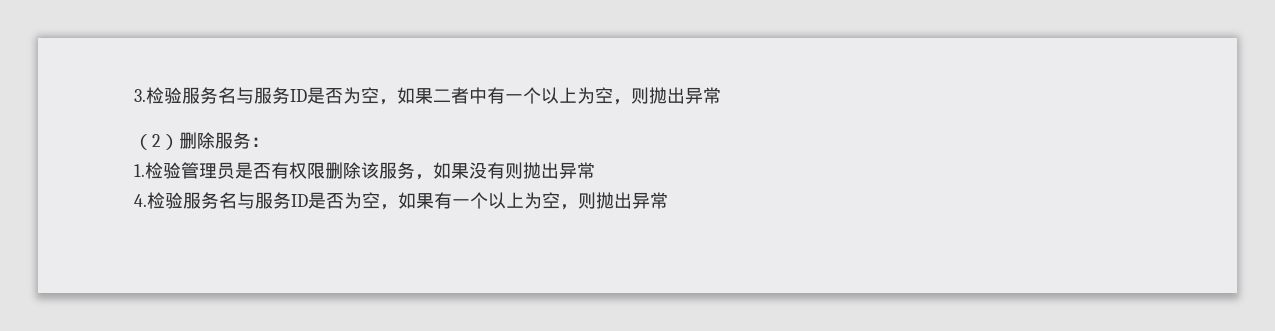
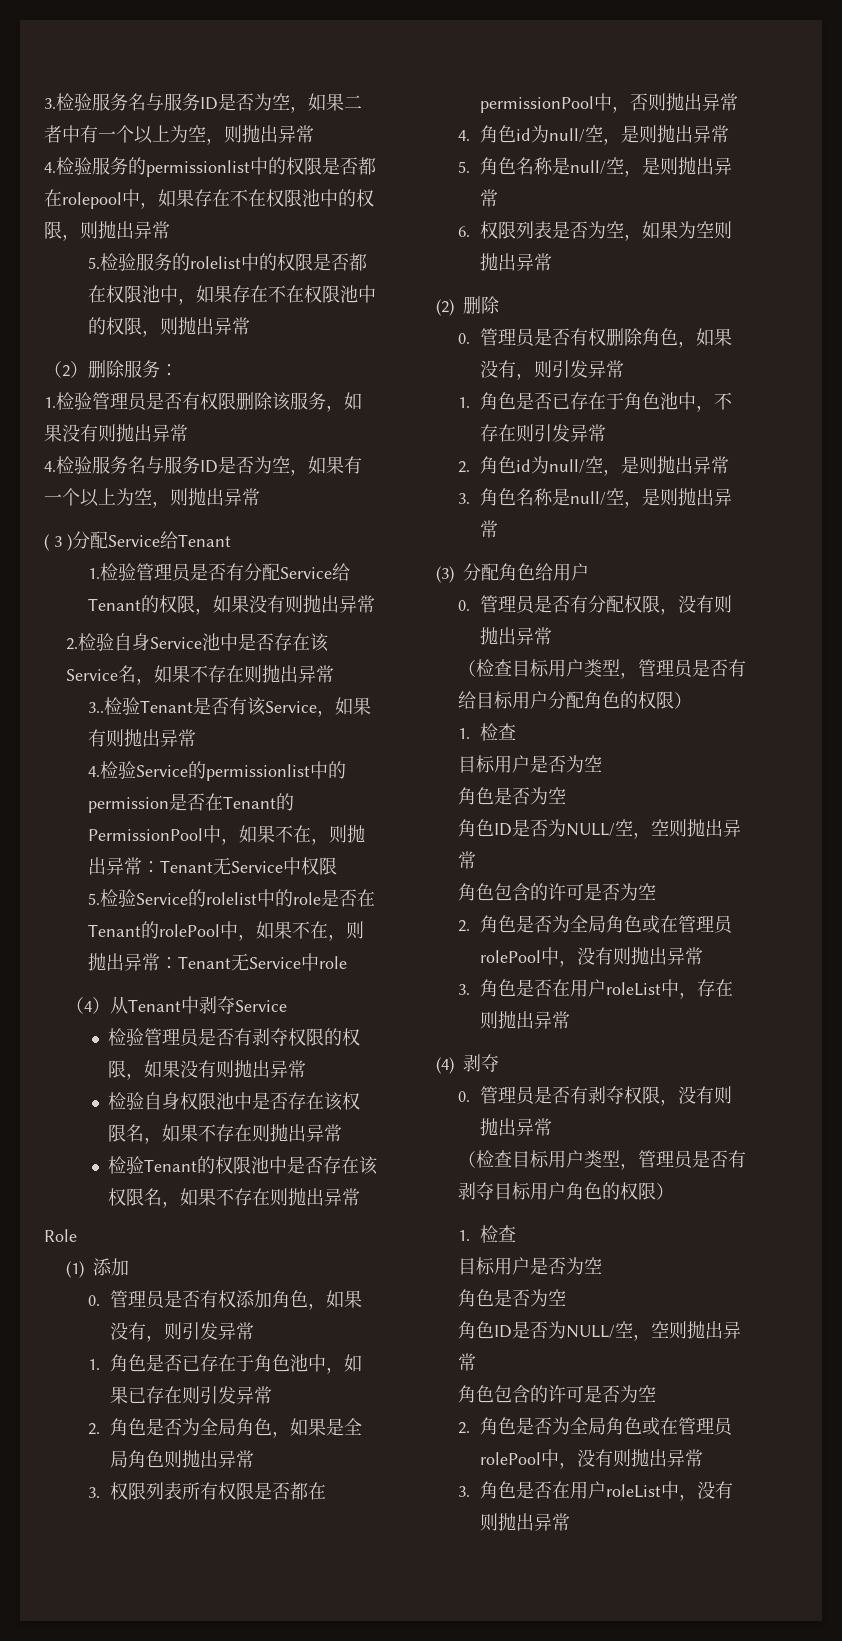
(721, 95) none -> [44,157,376,177] [44,189,374,209] [44,221,170,241] [88,253,368,271] [88,285,377,305] [88,317,251,337] // 4.检验服务的permissionlist中的权限是否都在rolepool中，如果存在不在权限池中的权限，则抛出异常 // 5.检验服务的rolelist中的权限是否都在权限池中，如果存在不在权限池中的权限，则抛出异常
(668, 200) none -> [44,531,231,551] [88,563,351,582] [88,595,376,615] [66,633,330,652] [66,665,335,685] [88,697,372,717] [88,729,197,747] [88,761,347,781] [88,793,295,813] [88,825,366,845] [88,857,338,875] [88,889,376,907] [88,921,365,941] [88,953,348,971] [66,996,288,1014] [108,1028,361,1047] [108,1060,307,1080] [108,1092,361,1111] [108,1124,343,1144] [108,1156,379,1175] [108,1188,361,1208] [44,1229,77,1242] [66,1258,130,1278] [88,1290,363,1310] [110,1322,255,1342] [88,1354,363,1374] [110,1386,273,1404] [88,1418,363,1438] [110,1450,255,1468] [88,1482,327,1500] [480,93,739,113] [458,125,730,145] [458,157,733,177] [480,189,499,207] [458,221,733,241] [480,253,553,271] [436,296,501,316] [458,328,733,348] [480,360,625,380] [458,392,733,412] [480,424,607,442] [458,456,730,476] [458,488,733,508] [480,520,499,538] [436,563,590,583] [458,595,733,615] [480,627,553,645] [458,659,747,679] [458,691,693,709] [458,723,517,741] [458,755,603,773] [458,787,567,805] [458,819,742,839] [458,851,477,869] [458,883,657,901] [458,915,735,934] [480,947,704,967] [458,979,734,999] [480,1011,571,1029] [436,1054,500,1074] [458,1086,733,1106] [480,1118,553,1136] [458,1150,747,1170] [458,1182,675,1200] [458,1225,517,1243] [458,1257,603,1275] [458,1289,567,1307] [458,1321,742,1341] [458,1353,477,1371] [458,1385,657,1403] [458,1417,735,1436] [480,1449,704,1469] [458,1481,734,1501] [480,1513,571,1531] // ( 3 )分配Service给Tenant // 1.检验管理员是否有分配Service给Tenant的权限，如果没有则抛出异常 // 2.检验自身Service池中是否存在该Service名，如果不存在则抛出异常 // 3..检验Tenant是否有该Service，如果有则抛出异常 // 4.检验Service的permissionlist中的permission是否在Tenant的PermissionPool中，如果不在，则抛出异常：Tenant无Service中权限 // 5.检验Service的rolelist中的role是否在Tenant的rolePool中，如果不在，则抛出异常：Tenant无Service中role // （4）从Tenant中剥夺Service // 检验管理员是否有剥夺权限的权限，如果没有则抛出异常 // 检验自身权限池中是否存在该权限名，如果不存在则抛出异常 // 检验Tenant的权限池中是否存在该权限名，如果不存在则抛出异常 // Role // (1)添加 // 0.管理员是否有权添加角色，如果没有，则引发异常 // 1.角色是否已存在于角色池中，如果已存在则引发异常 // 2.角色是否为全局角色，如果是全局角色则抛出异常 // 3.权限列表所有权限是否都在permissionPool中，否则抛出异常 // 4.角色id为null/空，是则抛出异常 // 5.角色名称是null/空，是则抛出异常 // 6.权限列表是否为空，如果为空则抛出异常 // (2)删除 // 0.管理员是否有权删除角色，如果没有，则引发异常 // 1.角色是否已存在于角色池中，不存在则引发异常 // 2.角色id为null/空，是则抛出异常 // 3.角色名称是null/空，是则抛出异常 // (3)分配角色给用户 // 0.管理员是否有分配权限，没有则抛出异常 // （检查目标用户类型，管理员是否有给目标用户分配角色的权限） // 1.检查 // 目标用户是否为空 // 角色是否为空 // 角色ID是否为NULL/空，空则抛出异常 // 角色包含的许可是否为空 // 2.角色是否为全局角色或在管理员rolePool中，没有则抛出异常 // 3.角色是否在用户roleList中，存在则抛出异常 // (4)剥夺 // 0.管理员是否有剥夺权限，没有则抛出异常 // （检查目标用户类型，管理员是否有剥夺目标用户角色的权限） // 1.检查 // 目标用户是否为空 // 角色是否为空 // 角色ID是否为NULL/空，空则抛出异常 // 角色包含的许可是否为空 // 2.角色是否为全局角色或在管理员rolePool中，没有则抛出异常 // 3.角色是否在用户roleList中，没有则抛出异常

